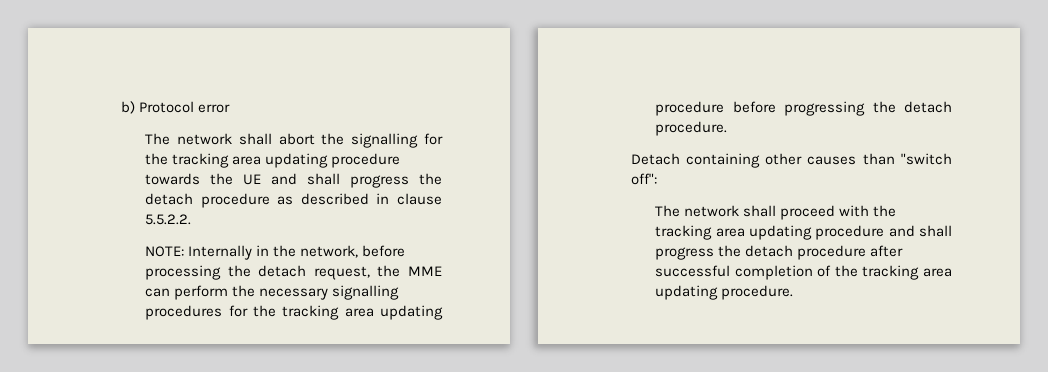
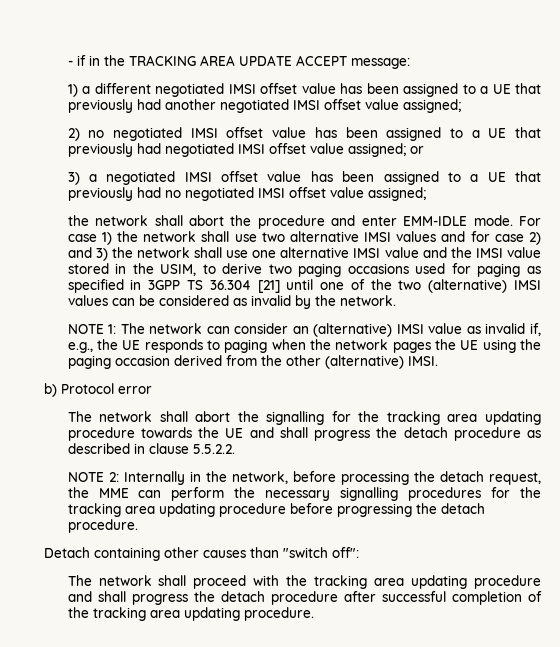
(120, 107) none -> [67,55,410,69] [67,83,541,97] [67,99,461,113] [67,127,541,141] [67,143,424,157] [67,171,541,185] [67,187,426,201] [67,215,542,229] [67,231,542,245] [67,247,541,261] [67,263,542,277] [67,279,542,293] [67,295,396,309] [67,323,542,337] [67,339,541,353] [67,355,438,369] - if in the TRACKING AREA UPDATE ACCEPT message: // 1) a different negotiated IMSI offset value has been assigned to a UE that previously had another negotiated IMSI offset value assigned; // 2) no negotiated IMSI offset value has been assigned to a UE that previously had negotiated IMSI offset value assigned; or // 3) a negotiated IMSI offset value has been assigned to a UE that previously had no negotiated IMSI offset value assigned; // the network shall abort the procedure and enter EMM-IDLE mode. For case 1) the network shall use two alternative IMSI values and for case 2) and 3) the network shall use one alternative IMSI value and the IMSI value stored in the USIM, to derive two paging occasions used for paging as specified in 3GPP TS 36.304 [21] until one of the two (alternative) IMSI values can be considered as invalid by the network. // NOTE 1: The network can consider an (alternative) IMSI value as invalid if, e.g., the UE responds to paging when the network pages the UE using the paging occasion derived from the other (alternative) IMSI. //
[145,246,185,257] NOTE: -> [67,472,119,482] NOTE 2:

